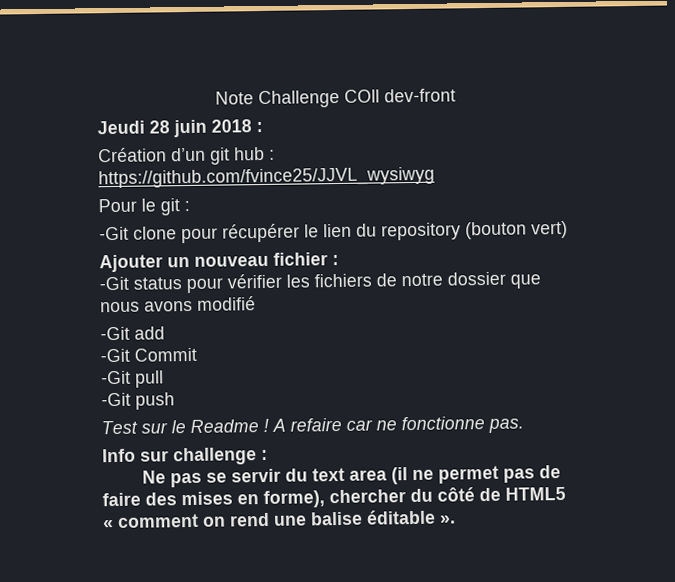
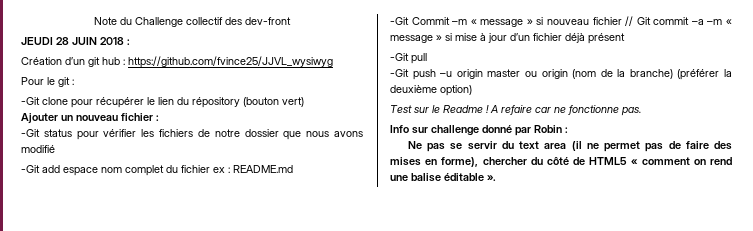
[257,88,456,109] [97,119,207,138] Challenge COll dev-front // Jeudi 28 juin -> [120,17,291,27] [21,37,97,45] du Challenge collectif des dev-front // JEUDI 28 JUIN
[381,222,461,241] repository -> [192,97,240,108] répository
[100,347,197,363] [101,370,164,388] [101,392,175,410] // -Git Commit // -Git pull // -Git push -> [63,165,293,176] [390,16,732,27] [390,33,625,44] [390,53,427,64] [390,69,732,80] [390,85,472,96] espace nom complet du fichier ex : README.md // -Git Commit –m « message » si nouveau fichier // Git commit –a –m « message » si mise à jour d’un fichier déjà présent // -Git pull // -Git push –u origin master ou origin (nom de la branche) (préférer la deuxième option)
(257, 456) none -> [482,125,562,136] donné par Robin

